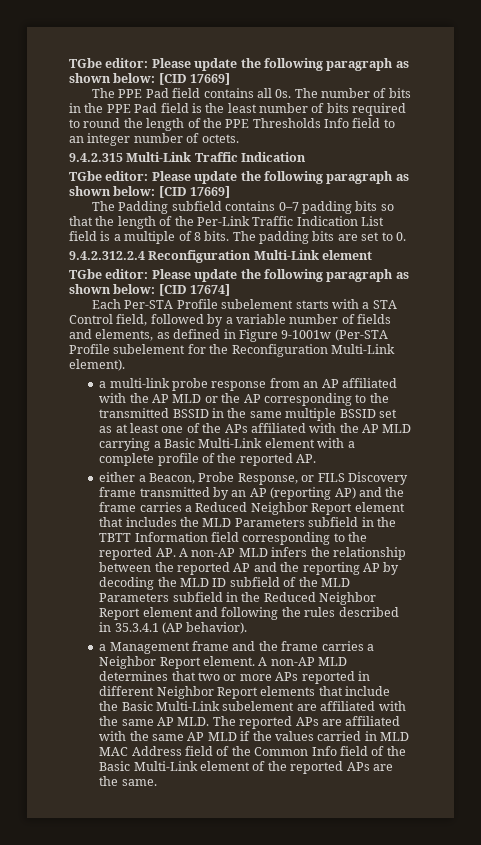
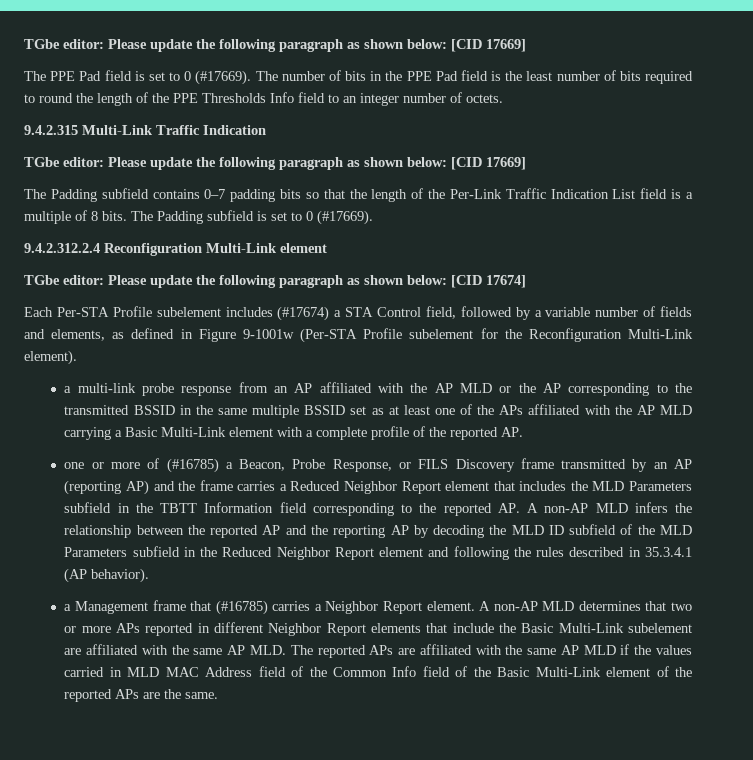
[203,88,292,98] contains all 0s. -> [134,70,252,85] is set to 0 (#17669).
[259,231,406,244] padding bits are set to 0. -> [157,210,373,225] Padding subfield is set to 0 (#17669).
[295,299,359,309] starts with -> [225,306,330,321] includes (#17674)
[99,472,136,482] either -> [64,458,219,473] one or more of (#16785)
[232,641,319,651] and the frame -> [190,600,268,615] that (#16785)

